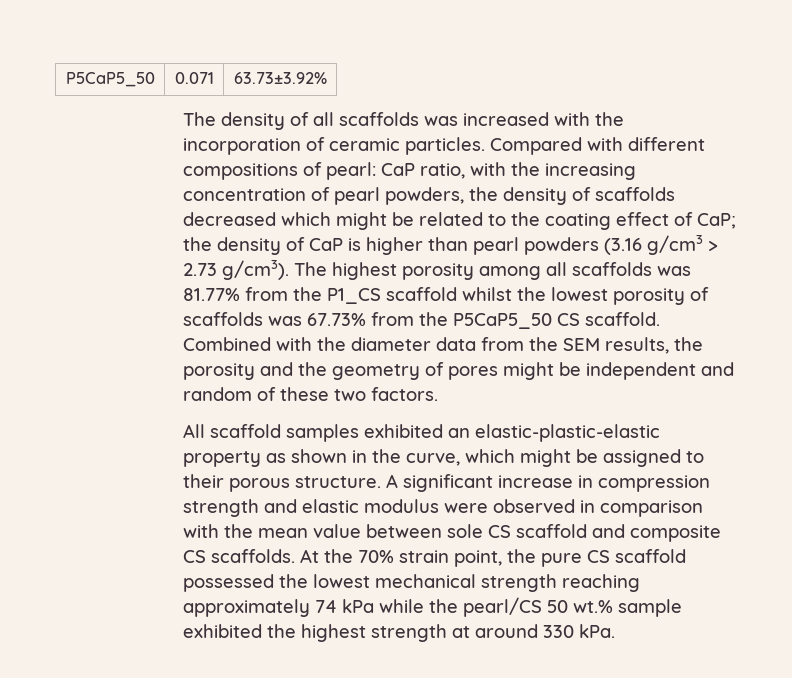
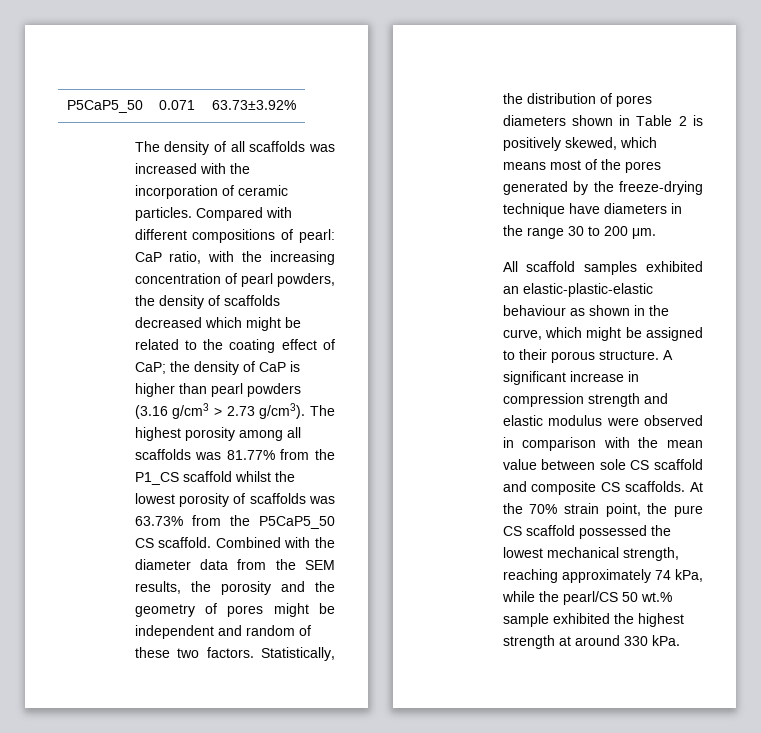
[306,313,366,326] 67.73% -> [134,516,183,526] 63.73%
(438, 394) none -> [261,647,335,661] [502,93,652,107] [502,115,703,126] [502,137,657,151] [502,159,661,173] [502,181,703,195] [502,203,682,217] [502,225,656,239] Statistically, the distribution of pores diameters shown in Table 2 is positively skewed, which means most of the pores generated by the freeze-drying technique have diameters in the range 30 to 200 μm.
[182,451,261,467] property -> [502,305,566,316] behaviour
[480,574,557,592] strength -> [622,547,679,561] strength,
[341,599,374,613] kPa -> [675,569,703,582] kPa,

